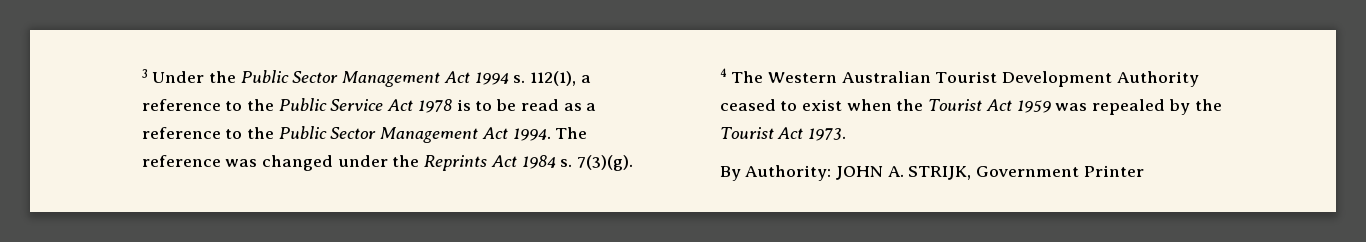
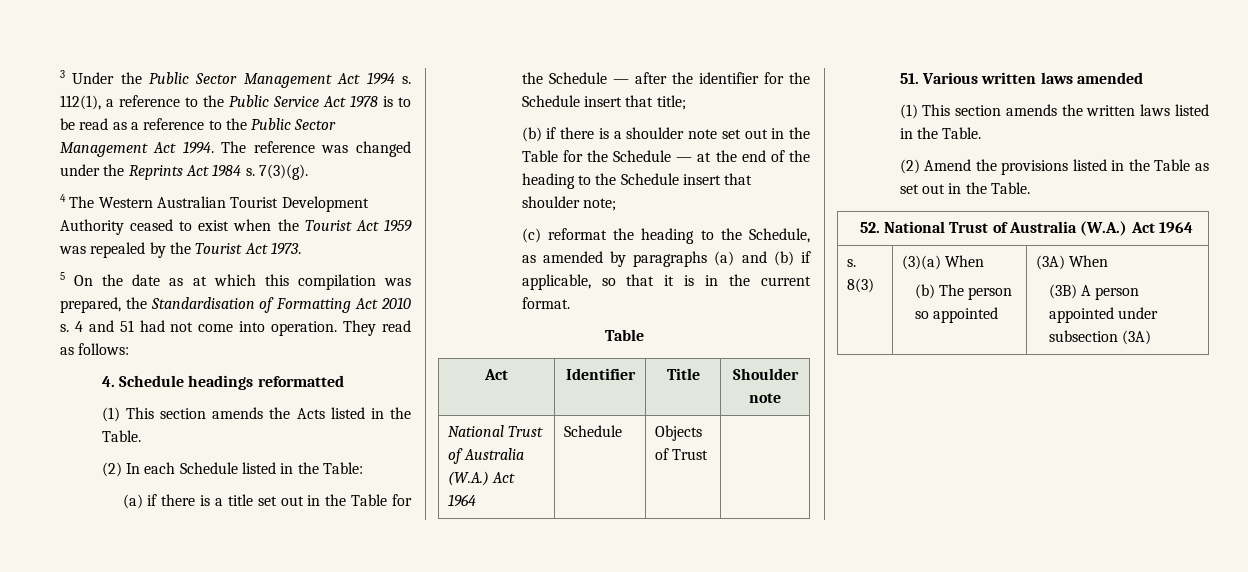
[719,165,1144,181] By Authority: JOHN A. STRIJK, Government Printer -> [59,272,411,290] [59,297,412,313] [59,320,412,336] [59,343,130,355] [101,375,344,390] [101,407,411,422] [101,430,141,442] [101,462,363,477] [122,494,412,509] [521,72,810,84] [521,95,686,110] [521,127,810,142] [521,150,810,162] [521,173,753,189] [521,196,616,211] [521,228,810,244] [521,251,811,267] [521,274,811,290] [521,297,570,309] [604,329,644,341] [484,369,508,380] [565,368,636,380] [666,368,700,380] [732,368,799,380] [749,393,781,403] [448,425,544,437] [448,448,525,464] [448,471,516,486] [448,494,477,507] [564,425,623,437] [655,425,703,441] [655,448,709,460] [899,72,1144,84] [899,104,1209,119] [899,127,982,139] [899,159,1209,175] [899,182,1031,194] [859,221,1193,236] [847,259,857,267] [847,278,875,293] [902,255,985,270] [914,284,1013,300] [914,307,999,323] [1036,255,1109,270] [1048,284,1140,300] [1048,307,1159,323] [1048,330,1152,345] 5 On the date as at which this compilation was prepared, the Standardisation of Formatting Act 2010 s. 4 and 51 had not come into operation. They read as follows: // 4. Schedule headings reformatted // (1) This section amends the Acts listed in the Table. // (2) In each Schedule listed in the Table: // (a) if there is a title set out in the Table for the Schedule — after the identifier for the Schedule insert that title; // (b) if there is a shoulder note set out in the Table for the Schedule — at the end of the heading to the Schedule insert that shoulder note; // (c) reformat the heading to the Schedule, as amended by paragraphs (a) and (b) if applicable, so that it is in the current format. // Table // Act | Identifier | Title | Shoulder note // National Trust of Australia (W.A.) Act 1964 | Schedule | Objects of Trust | // 51. Various written laws amended // (1) This section amends the written laws listed in the Table. // (2) Amend the provisions listed in the Table as set out in the Table. // 52. National Trust of Australia (W.A.) Act 1964 // s. 8(3) | (3)(a) When // (b) The person so appointed | (3A) When // (3B) A person appointed under subsection (3A)

